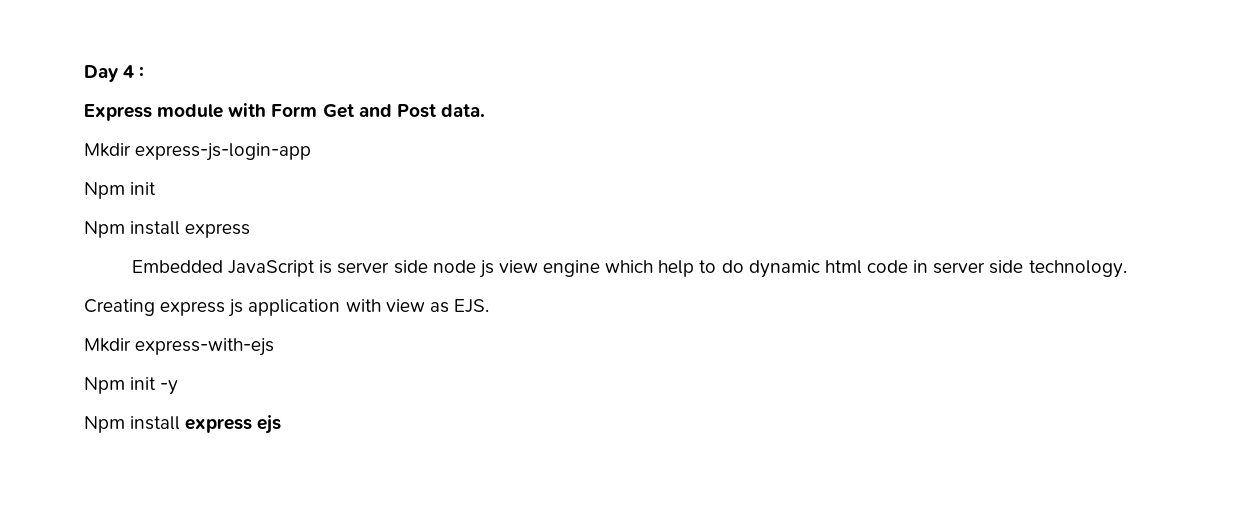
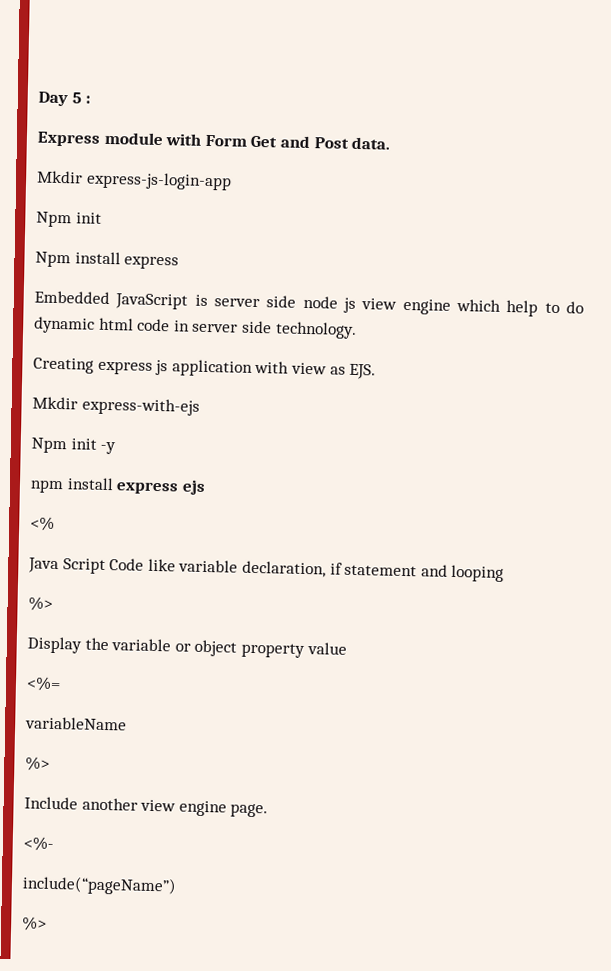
[123,65,135,78] 4 -> [71,92,82,104] 5
[84,416,125,433] Npm -> [30,479,64,494] npm
(282, 424) none -> [30,516,55,531] [28,557,505,583] [28,596,53,611] [27,636,347,659] [26,676,61,692] [25,716,127,731] [25,756,50,771] [24,796,269,818] [23,836,54,852] [22,875,177,896] [22,916,47,931] // <% // Java Script Code like variable declaration, if statement and looping // %> // Display the variable or object property value // <%= // variableName // %> // Include another view engine page. // <%- // include(“pageName”) // %>

